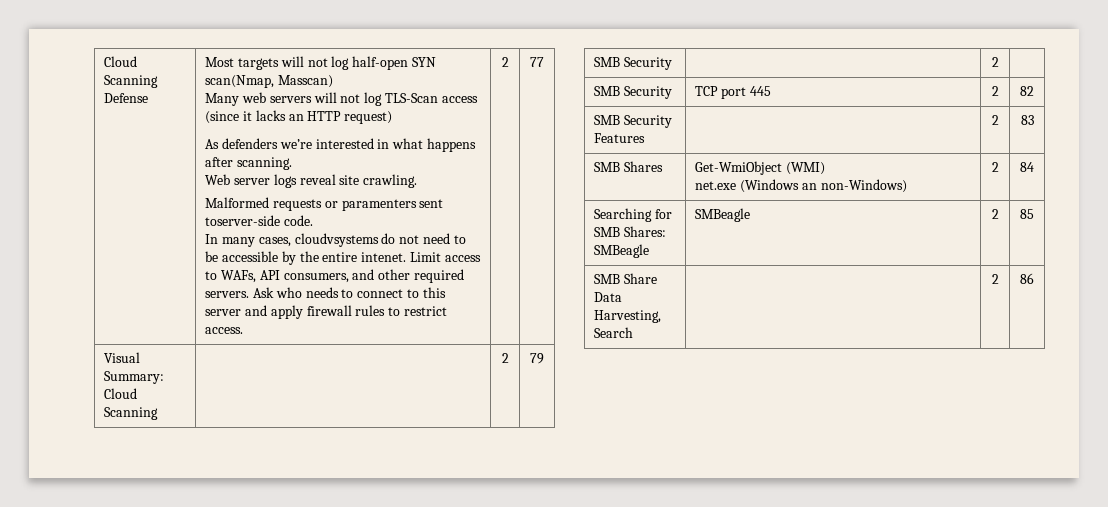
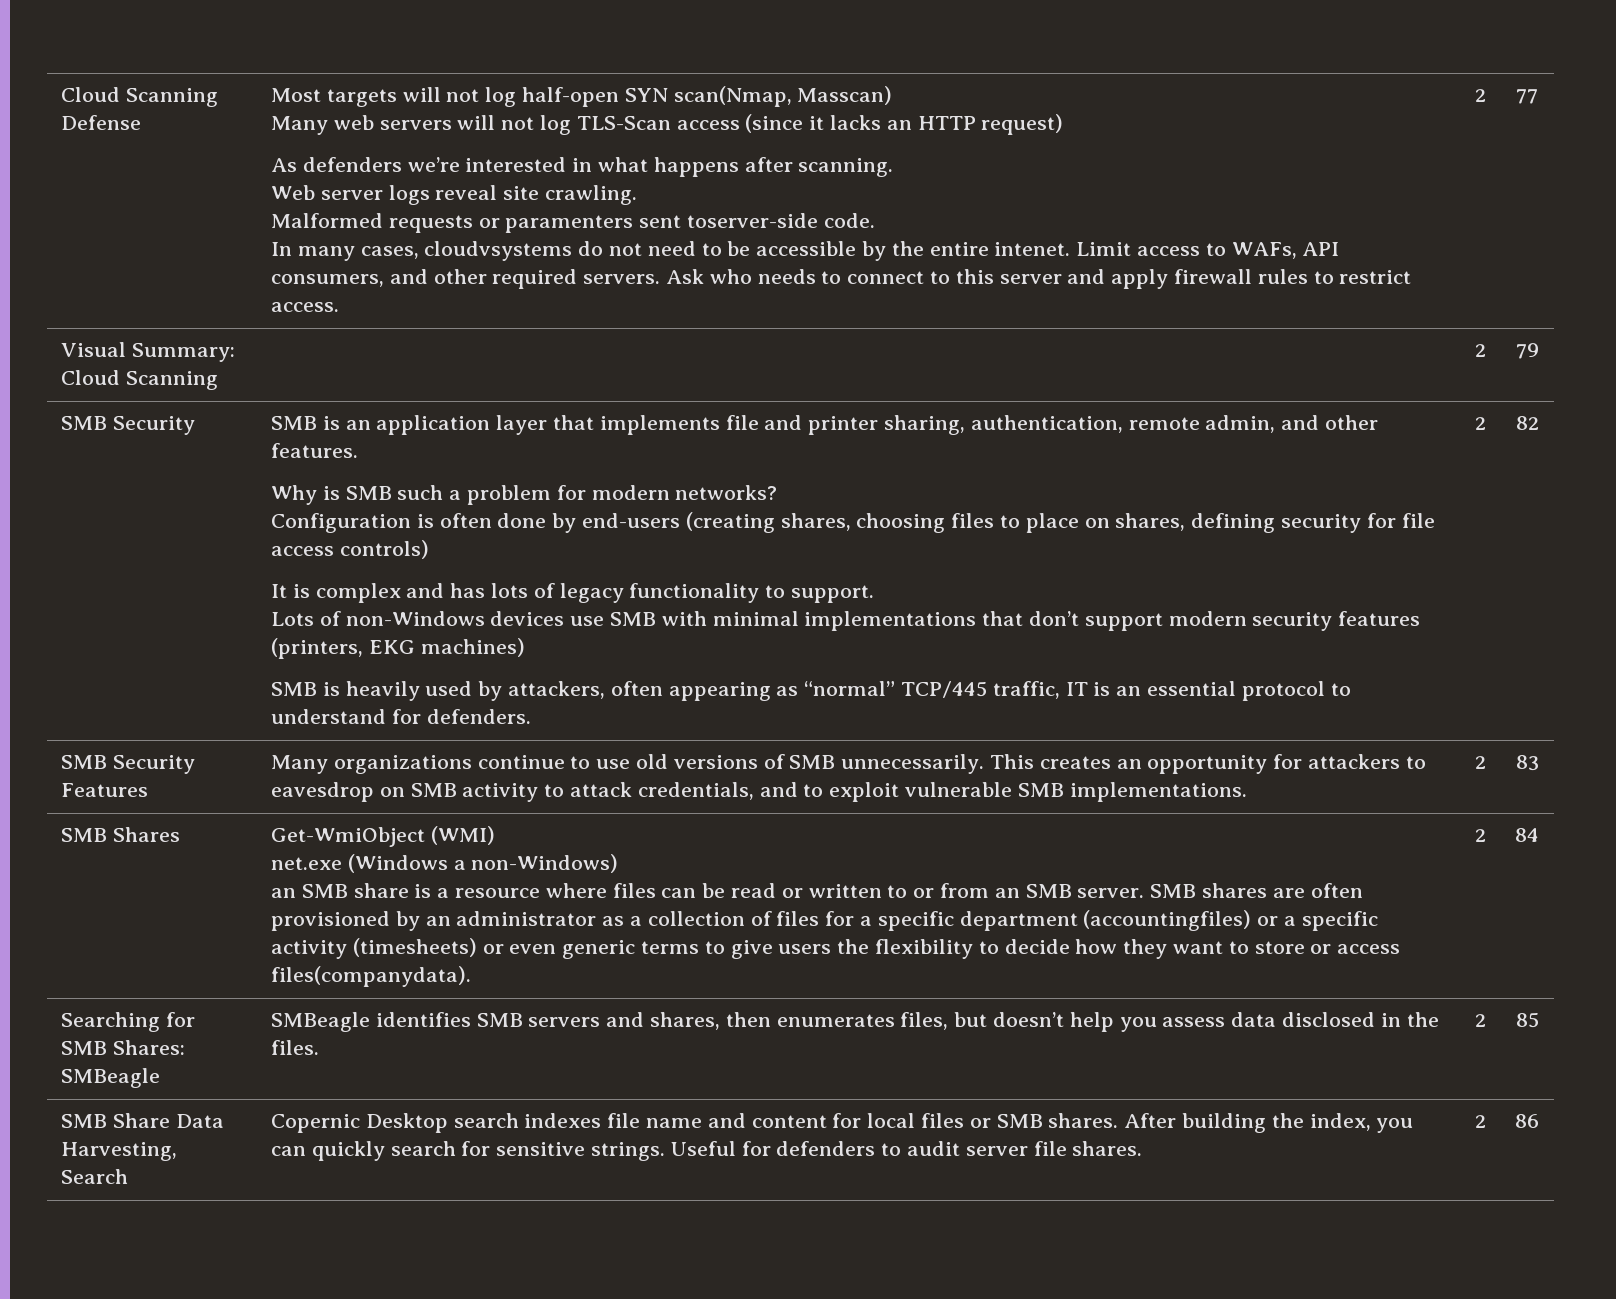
[991,57,999,67] [594,86,673,99] [695,86,771,99] | 2 | // SMB Security | TCP port 445 -> [270,415,1379,435] [270,443,358,458] [270,485,778,505] [270,512,1435,533] [270,540,429,559] [270,583,875,603] [270,611,1421,631] [270,638,525,659] [270,681,1351,701] [270,709,531,724] SMB is an application layer that implements file and printer sharing, authentication, remote admin, and other features. // Why is SMB such a problem for modern networks? // Configuration is often done by end-users (creating shares, choosing files to place on shares, defining security for file access controls) // It is complex and has lots of legacy functionality to support. // Lots of non-Windows devices use SMB with minimal implementations that don’t support modern security features (printers, EKG machines) // SMB is heavily used by attackers, often appearing as “normal” TCP/445 traffic, IT is an essential protocol to understand for defenders.
(646, 138) none -> [270,754,1426,774] [270,782,1247,802] Many organizations continue to use old versions of SMB unnecessarily. This creates an opportunity for attackers to eavesdrop on SMB activity to attack credentials, and to exploit vulnerable SMB implementations.
[801,179,907,193] an non-Windows) -> [453,854,619,873] [270,883,1363,898] [270,910,1378,931] [270,938,1401,959] [270,966,471,987] a non-Windows) // an SMB share is a resource where files can be read or written to or from an SMB server. SMB shares are often provisioned by an administrator as a collection of files for a specific department (accountingfiles) or a specific activity (timesheets) or even generic terms to give users the flexibility to decide how they want to store or access files(companydata).
(751, 215) none -> [375,1012,1439,1032] [270,1040,319,1055] identifies SMB servers and shares, then enumerates files, but doesn’t help you assess data disclosed in the files.
(634, 332) none -> [270,1113,1414,1133] [270,1141,1143,1161] Copernic Desktop search indexes file name and content for local files or SMB shares. After building the index, you can quickly search for sensitive strings. Useful for defenders to audit server file shares.

